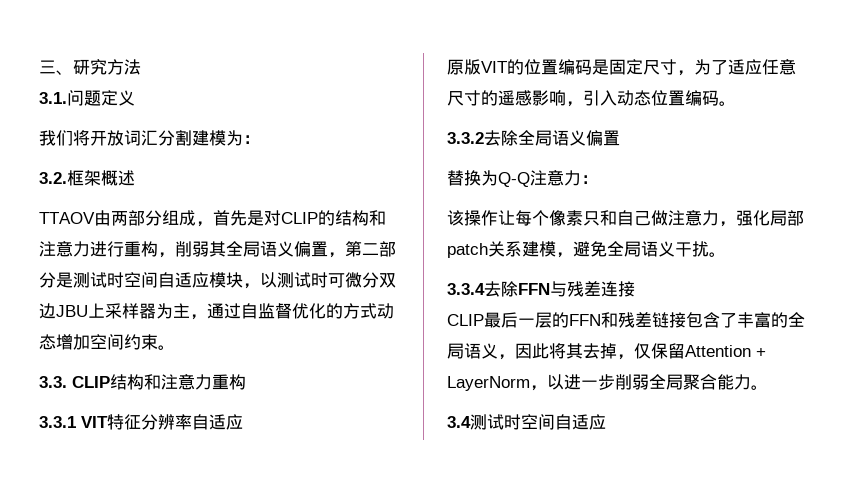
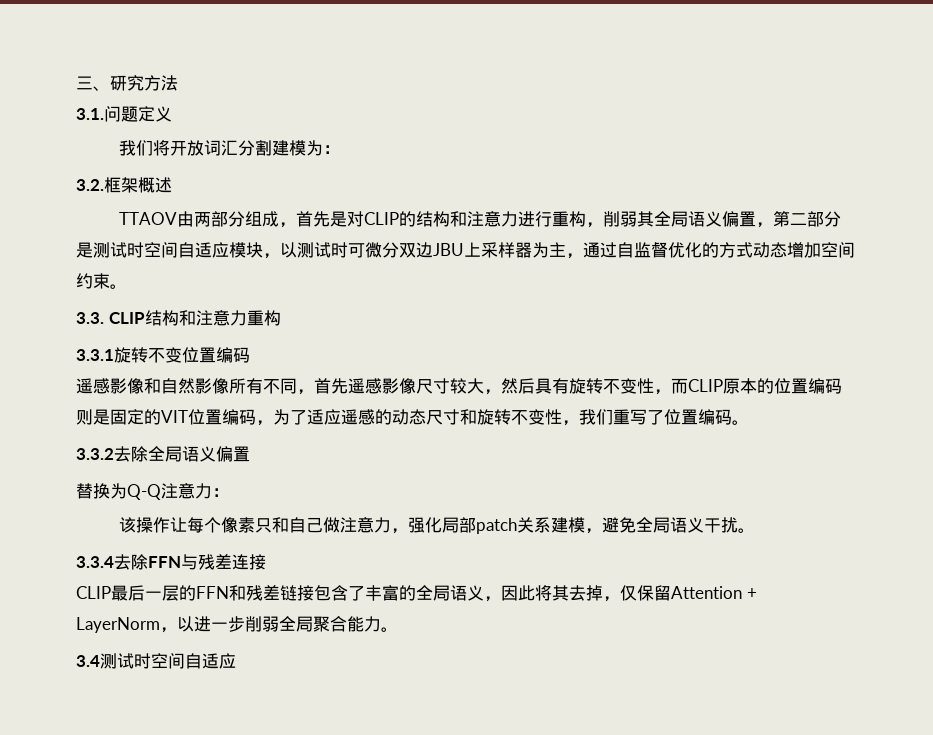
[81,414,243,430] [447,59,796,76] [447,90,651,107] VIT特征分辨率自适应 // 原版VIT的位置编码是固定尺寸，为了适应任意尺寸的遥感影响，引入动态 -> [114,347,250,363] [76,378,842,395] [76,409,664,426] 旋转不变位置编码 // 遥感影像和自然影像所有不同，首先遥感影像尺寸较大，然后具有旋转不变性，而CLIP原本的位置编码则是固定的VIT位置编码，为了适应遥感的动态尺寸和旋转不变性，我们重写了

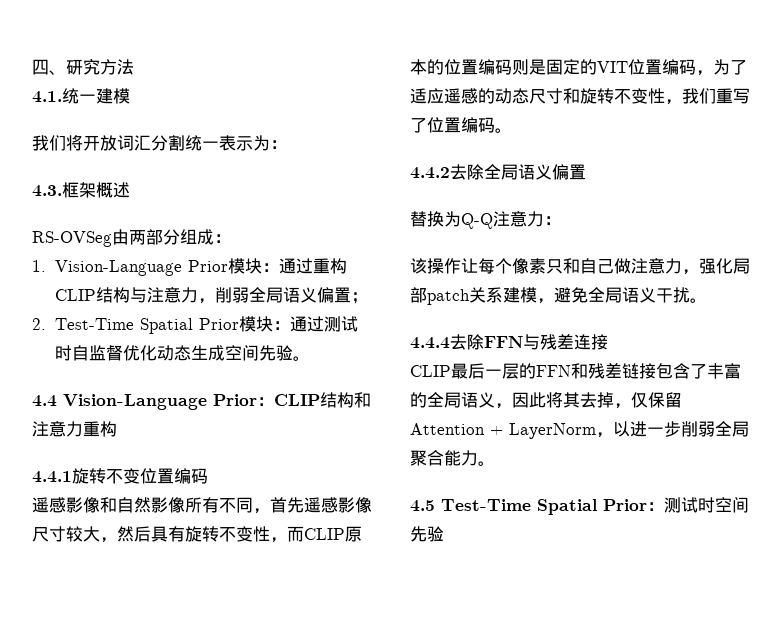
[76,76,93,90] 三 -> [32,59,49,75] 四
[76,106,172,122] 3.1.问题定义 -> [32,88,130,104] 4.1.统一建模
[272,140,307,156] 建模 -> [185,135,253,151] 统一表示
[76,179,104,191] 3.2. -> [32,185,62,197] 4.3.
[119,212,178,225] TTAOV -> [32,231,112,247] RS-OVSeg
[279,211,842,228] [76,242,855,259] [76,273,127,289] [76,312,104,324] ，首先是对CLIP的结构和注意力进行重构，削弱其全局语义偏置，第二部分是测试时空间自适应模块，以测试时可微分双边JBU上采样器为主，通过自监督优化的方式动态增加空间约束。 // 3.3. -> [214,234,231,243] [32,258,347,276] [54,287,368,304] [32,316,358,334] [54,345,310,361] [32,394,274,410] ： // 1. Vision-Language Prior模块：通过重构CLIP结构与注意力，削弱全局语义偏置； // 2. Test-Time Spatial Prior模块：通过测试时自监督优化动态生成空间先验。 // 4.4 Vision-Language Prior：
[76,349,114,361] 3.3.1 -> [32,471,72,483] 4.4.1
[76,448,114,460] 3.3.2 -> [410,167,450,179] 4.4.2
[76,556,114,568] 3.3.4 -> [410,337,450,349] 4.4.4
[76,653,236,669] 3.4测试时空间自适应 -> [410,497,749,515] [410,526,444,542] 4.5 Test-Time Spatial Prior：测试时空间先验

